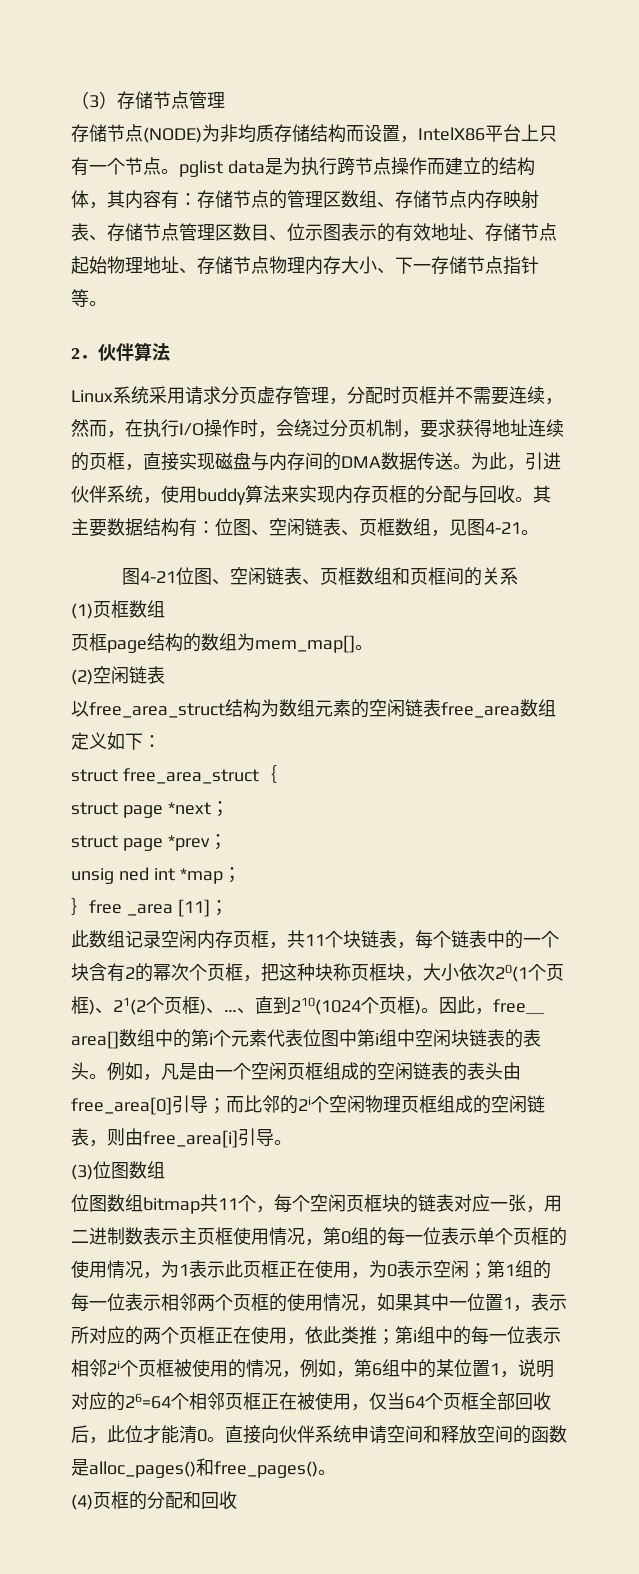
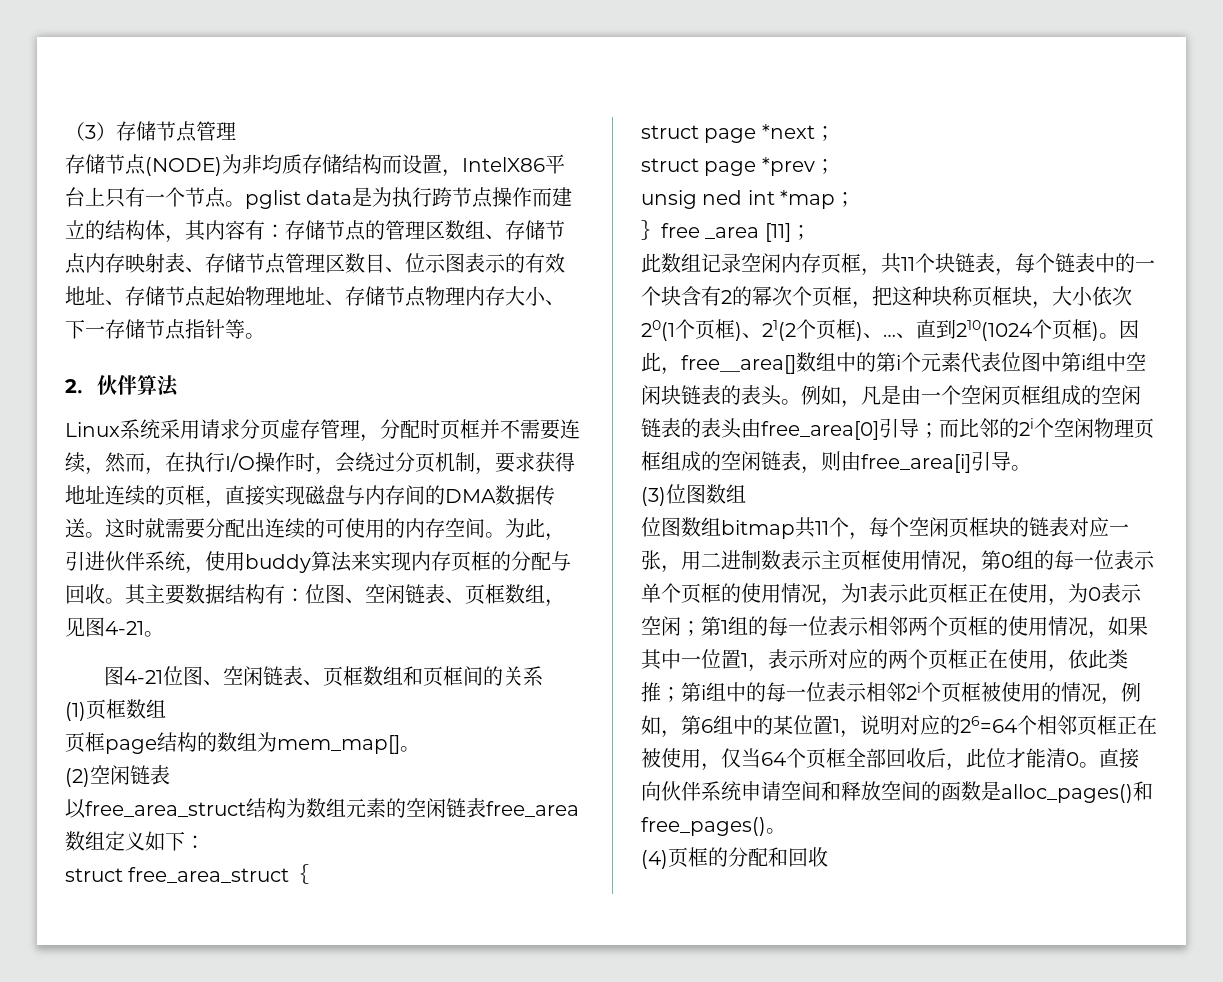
(471, 466) none -> [105,518,505,539] 这时就需要分配出连续的可使用的内存空间。

